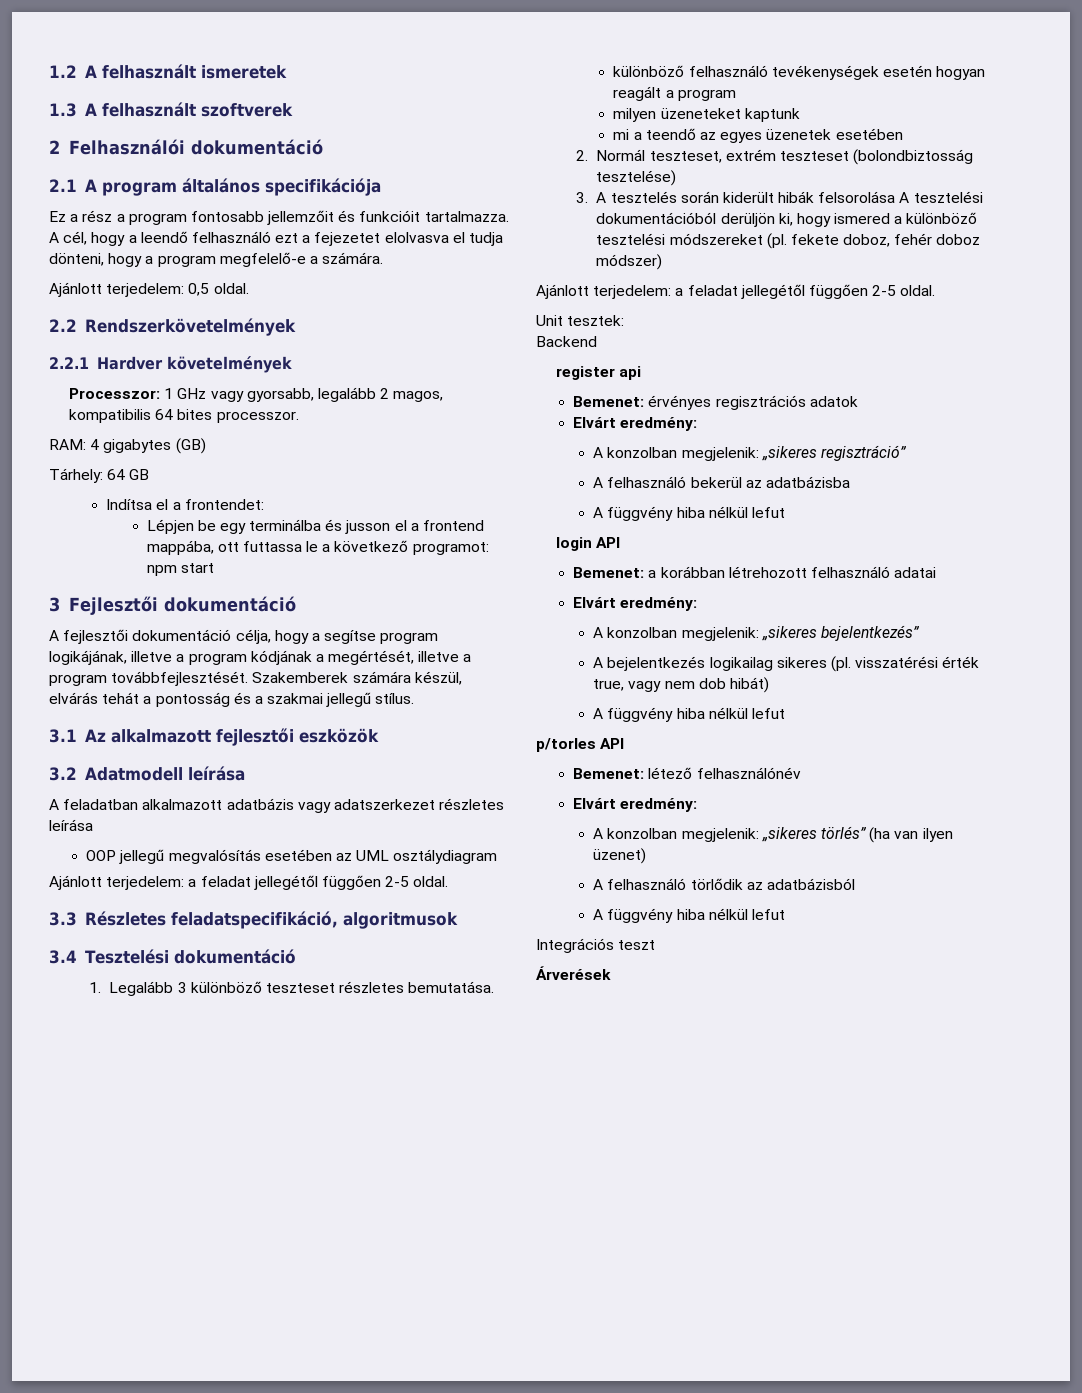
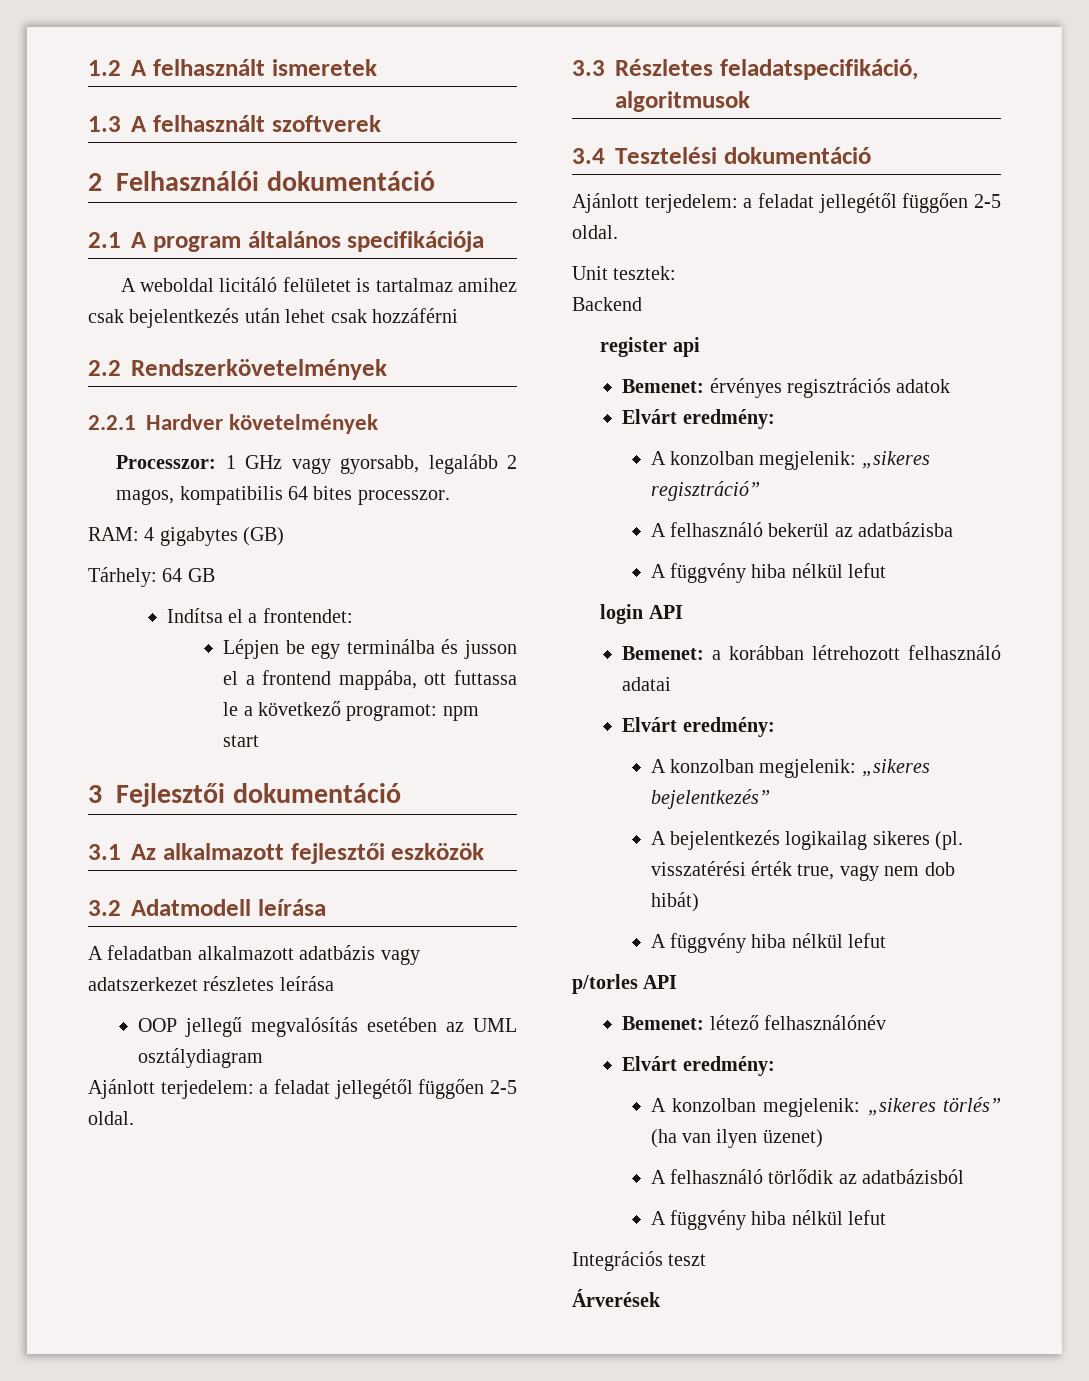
[49,210,509,225] [49,231,504,246] [49,252,384,267] [49,282,249,297] Ez a rész a program fontosabb jellemzőit és funkcióit tartalmazza. A cél, hogy a leendő felhasználó ezt a fejezetet elolvasva el tudja dönteni, hogy a program megfelelő-e a számára. // Ajánlott terjedelem: 0,5 oldal. -> [120,277,517,292] [88,308,458,328] A weboldal licitáló felületet is tartalmaz amihez csak bejelentkezés után lehet csak hozzáférni
[49,629,439,644] [49,650,472,665] [49,671,462,686] [49,692,415,707] // A fejlesztői dokumentáció célja, hogy a segítse program logikájának, illetve a program kódjának a megértését, illetve a program továbbfejlesztését. Szakemberek számára készül, elvárás tehát a pontosság és a szakmai jellegű stílus. -> (401, 793) none
[89,981,495,996] [613,65,986,80] [613,86,736,101] [613,108,800,122] [613,128,903,143] [576,149,974,165] [596,170,677,186] [576,191,983,203] [596,212,978,227] [596,233,981,249] [596,254,663,270] // 1. Legalább 3 különböző teszteset részletes bemutatása. // különböző felhasználó tevékenységek esetén hogyan reagált a program // milyen üzeneteket kaptunk // mi a teendő az egyes üzenetek esetében // 2. Normál teszteset, extrém teszteset (bolondbiztosság tesztelése) // 3. A tesztelés során kiderült hibák felsorolása A tesztelési dokumentációból derüljön ki, hogy ismered a különböző tesztelési módszereket (pl. fekete doboz, fehér doboz módszer) -> (871, 155) none

